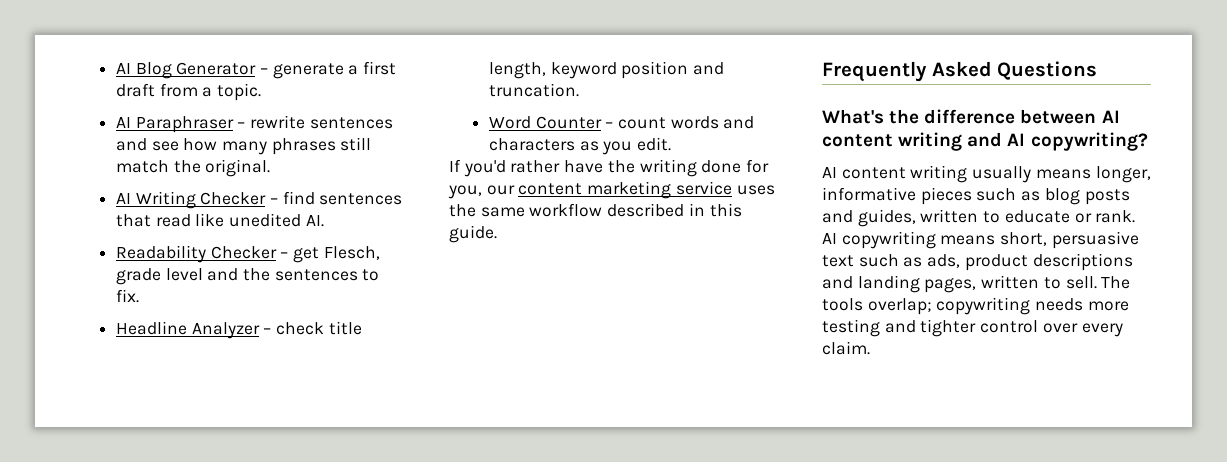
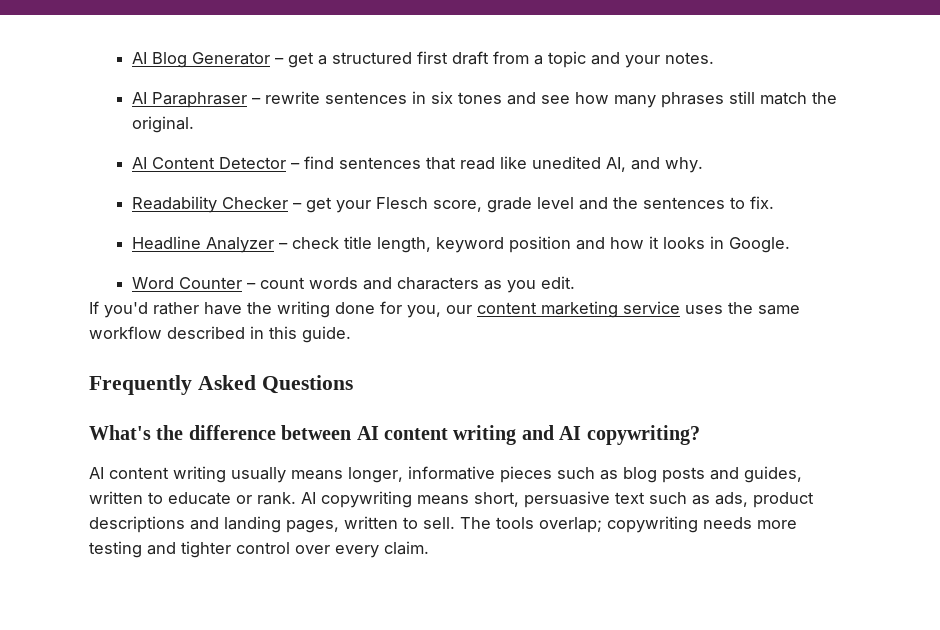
[272,63,359,79] generate a -> [288,52,413,68] get a structured
[217,83,262,101] topic. -> [548,51,715,68] topic and your notes.
(393, 123) none -> [412,91,503,104] in six tones
[135,191,267,209] Writing Checker -> [152,157,287,169] Content Detector
[305,215,324,227] AI. -> [606,157,704,173] AI, and why.
[323,246,380,260] Flesch, -> [336,197,483,213] your Flesch score,
[488,83,579,97] truncation. -> [610,236,791,253] how it looks in Google.

